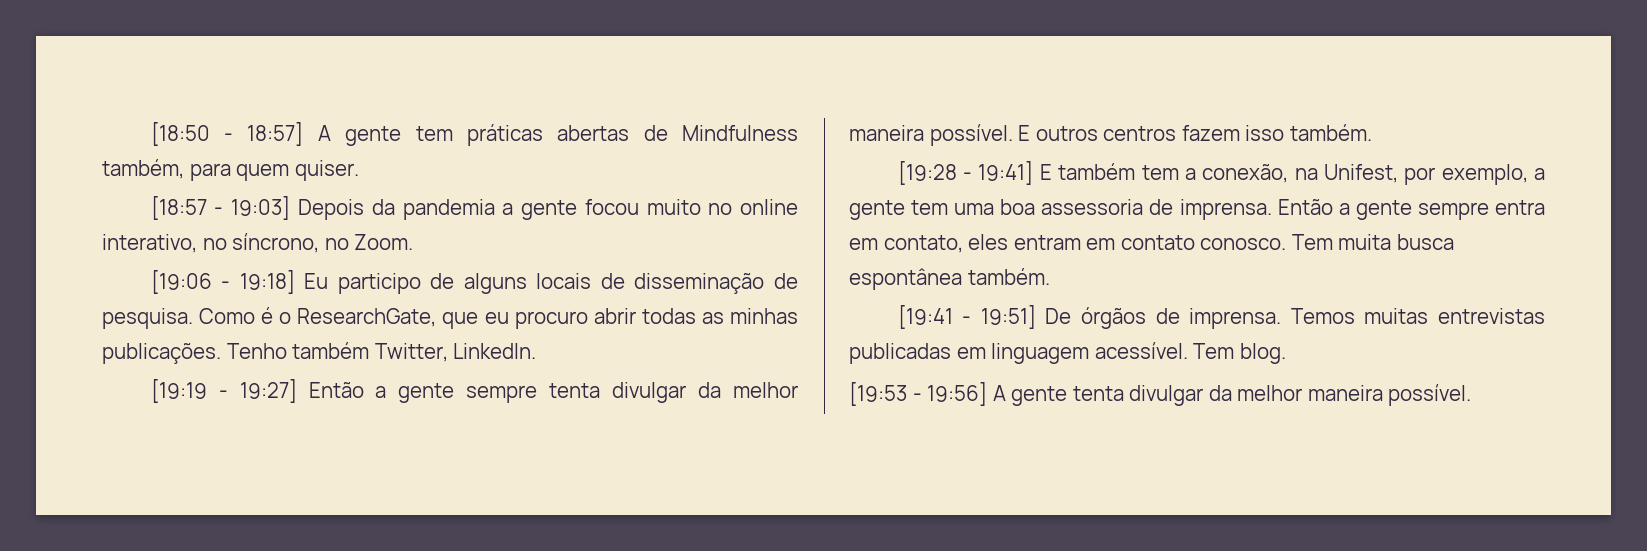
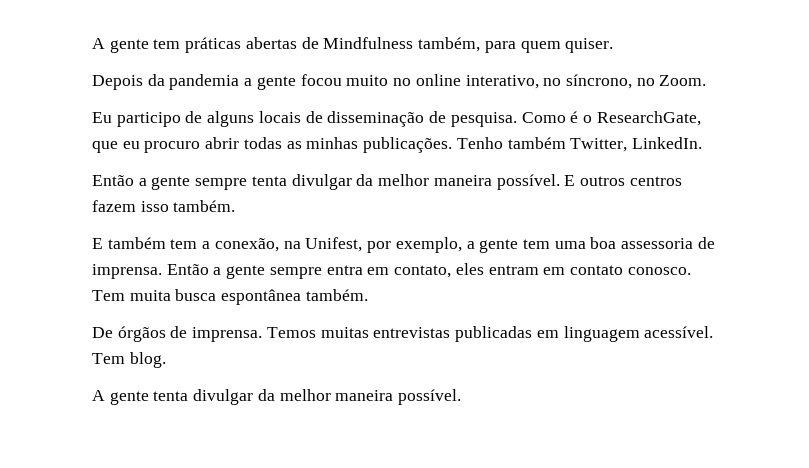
[150,122,304,146] [18:50 - 18:57] -> (92, 43) none
[150,196,291,220] [18:57 - 19:03] -> (614, 45) none
[150,270,295,294] [19:06 - 19:18] -> (707, 80) none
[150,379,297,403] [19:19 - 19:27] -> (702, 143) none
[897,161,1034,185] [19:28 - 19:41] -> (236, 206) none
[897,305,1036,329] [19:41 - 19:51] -> (368, 295) none
[849,382,988,406] [19:53 - 19:56] -> (166, 360) none

